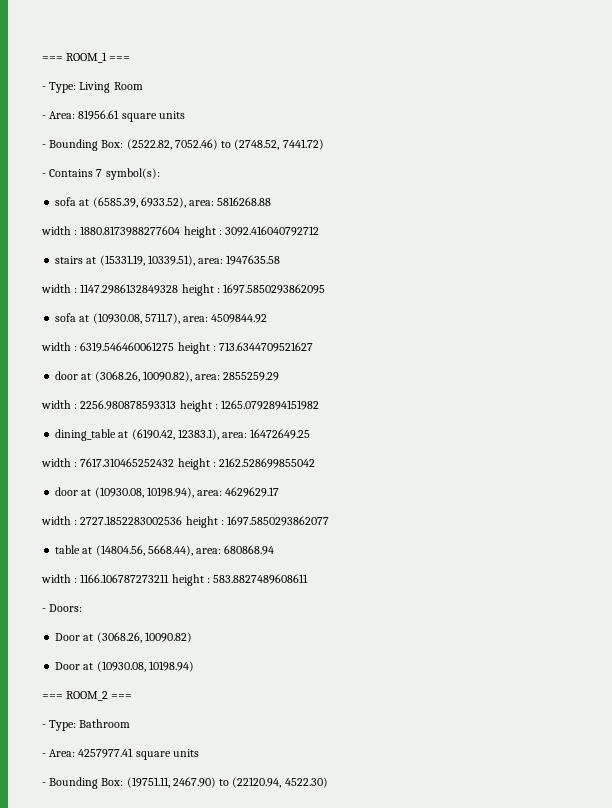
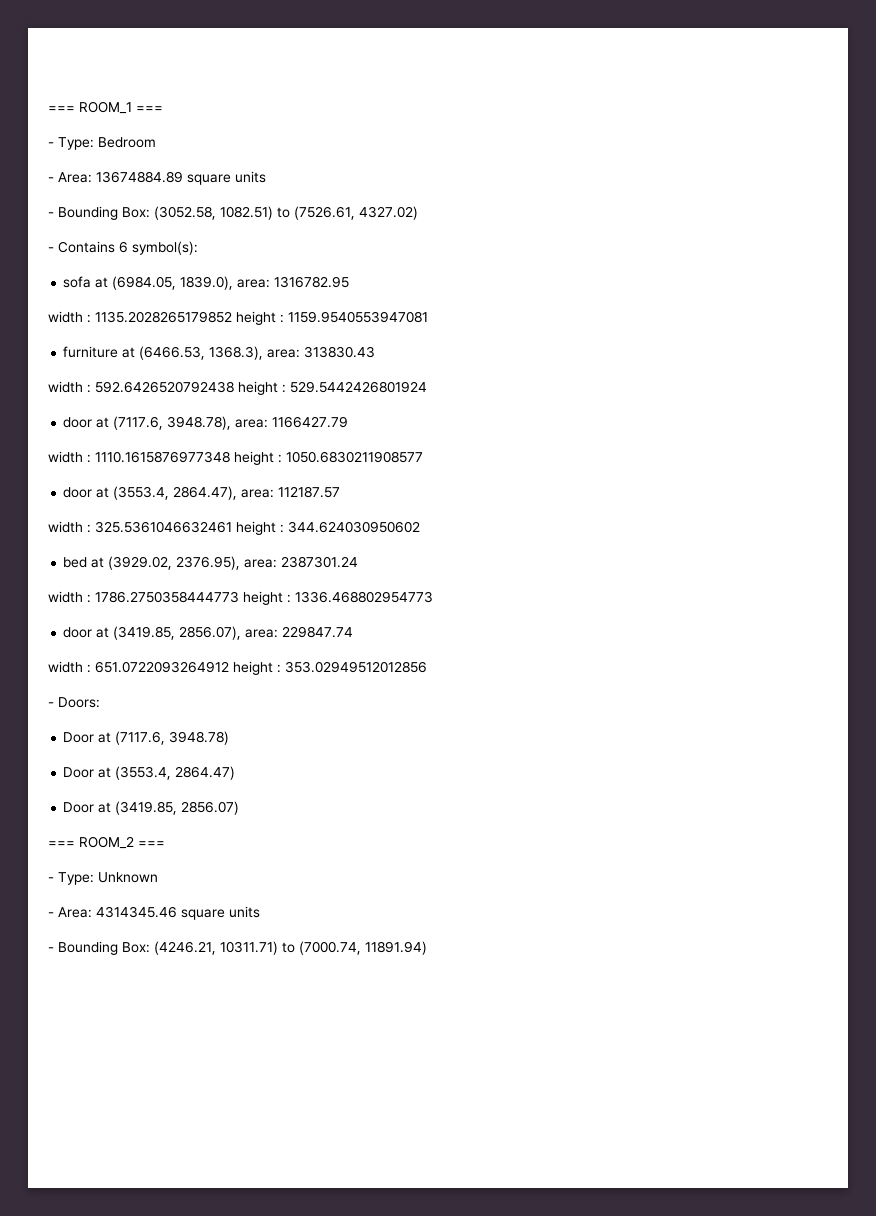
[79,82,143,93] [42,110,185,122] [42,139,324,151] Living Room // - Area: 81956.61 square units // - Bounding Box: (2522.82, 7052.46) to (2748.52, 7441.72) -> [98,137,156,148] [48,171,266,185] [48,206,418,220] Bedroom // - Area: 13674884.89 square units // - Bounding Box: (3052.58, 1082.51) to (7526.61, 4327.02)
[96,169,103,177] 7 -> [119,241,128,253] 6
[92,197,272,208] [41,226,320,238] [55,255,281,266] [41,284,326,296] [55,313,268,324] [41,342,314,354] [55,371,280,382] [41,400,320,412] [55,429,311,441] [41,458,316,470] [55,487,280,498] [41,516,330,528] [55,545,275,556] [41,574,309,586] (6585.39, 6933.52), area: 5816268.88 // width : 1880.8173988277604 height : 3092.416040792712 // stairs at (15331.19, 10339.51), area: 1947635.58 // width : 1147.2986132849328 height : 1697.5850293862095 // sofa at (10930.08, 5711.7), area: 4509844.92 // width : 6319.546460061275 height : 713.6344709521627 // door at (3068.26, 10090.82), area: 2855259.29 // width : 2256.980878593313 height : 1265.0792894151982 // dining_table at (6190.42, 12383.1), area: 16472649.25 // width : 7617.310465252432 height : 2162.528699855042 // door at (10930.08, 10198.94), area: 4629629.17 // width : 2727.1852283002536 height : 1697.5850293862077 // table at (14804.56, 5668.44), area: 680868.94 // width : 1166.106787273211 height : 583.8827489608611 -> [112,276,350,290] [48,311,428,325] [63,346,376,360] [48,381,427,395] [63,416,349,430] [48,451,423,465] [63,486,341,500] [48,521,420,535] [63,556,359,570] [48,591,433,605] [63,626,354,640] [48,661,427,675] (6984.05, 1839.0), area: 1316782.95 // width : 1135.2028265179852 height : 1159.9540553947081 // furniture at (6466.53, 1368.3), area: 313830.43 // width : 592.6426520792438 height : 529.5442426801924 // door at (7117.6, 3948.78), area: 1166427.79 // width : 1110.1615876977348 height : 1050.6830211908577 // door at (3553.4, 2864.47), area: 112187.57 // width : 325.5361046632461 height : 344.624030950602 // bed at (3929.02, 2376.95), area: 2387301.24 // width : 1786.2750358444773 height : 1336.468802954773 // door at (3419.85, 2856.07), area: 229847.74 // width : 651.0722093264912 height : 353.02949512012856
[96,632,192,643] [55,661,194,672] (3068.26, 10090.82) // Door at (10930.08, 10198.94) -> [115,731,230,745] [63,766,236,780] [63,801,240,815] (7117.6, 3948.78) // Door at (3553.4, 2864.47) // Door at (3419.85, 2856.07)
[79,719,131,728] [42,748,199,760] [42,777,328,789] Bathroom // - Area: 4257977.41 square units // - Bounding Box: (19751.11, 2467.90) to (22120.94, 4522.30) -> [98,872,158,883] [48,906,260,920] [48,941,427,955] Unknown // - Area: 4314345.46 square units // - Bounding Box: (4246.21, 10311.71) to (7000.74, 11891.94)

